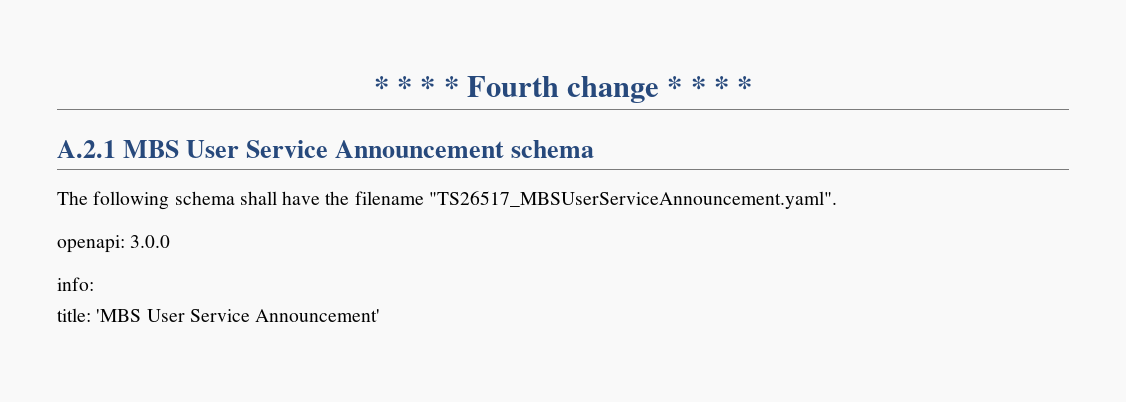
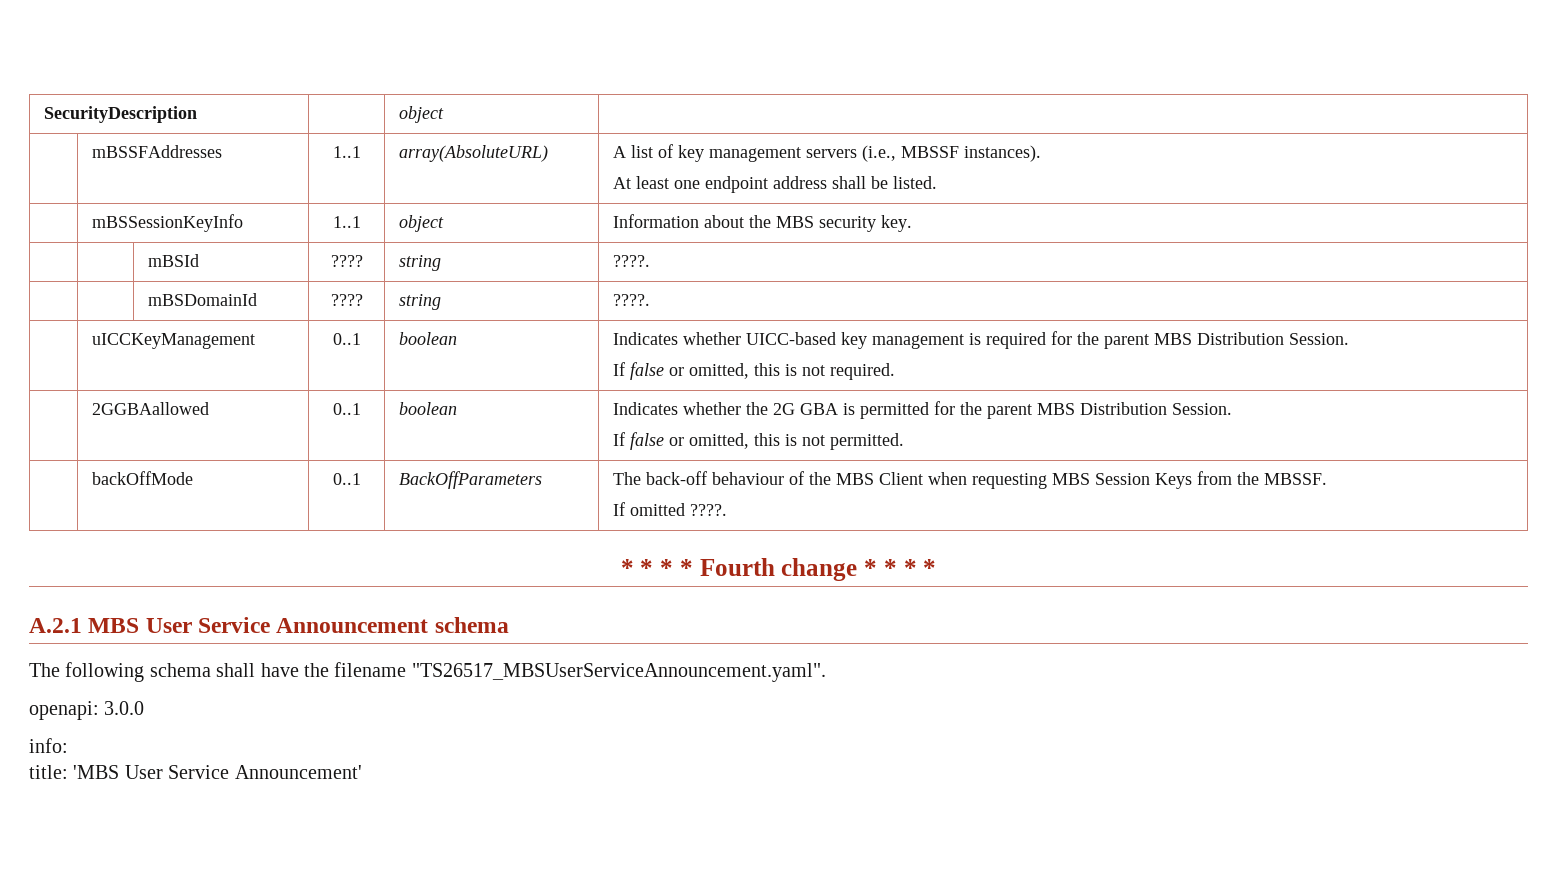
(373, 86) none -> [44,106,198,123] [399,106,445,123] [92,145,223,158] [332,146,361,158] [399,145,549,162] [613,144,1042,162] [613,176,938,193] [92,214,244,232] [332,216,361,228] [399,215,445,232] [613,214,913,232] [148,254,200,267] [330,255,363,267] [399,255,442,271] [613,255,651,267] [148,293,258,306] [330,294,363,306] [399,294,442,310] [613,294,651,306] [92,333,256,349] [332,333,361,345] [399,332,458,345] [613,331,1350,349] [613,362,896,380] [92,402,210,415] [332,403,361,415] [399,402,458,415] [613,401,1233,419] [613,432,905,450] [92,471,194,485] [332,473,361,485] [399,471,543,489] [613,471,1328,489] [613,502,728,516] SecurityDescription | | object | // | mBSSFAddresses | 1..1 | array(AbsoluteURL) | A list of key management servers (i.e., MBSSF instances). // At least one endpoint address shall be listed. // | mBSSessionKeyInfo | 1..1 | object | Information about the MBS security key. // | | mBSId | ???? | string | ????. // | | mBSDomainId | ???? | string | ????. // | uICCKeyManagement | 0..1 | boolean | Indicates whether UICC-based key management is required for the parent MBS Distribution Session. // If false or omitted, this is not required. // | 2GGBAallowed | 0..1 | boolean | Indicates whether the 2G GBA is permitted for the parent MBS Distribution Session. // If false or omitted, this is not permitted. // | backOffMode | 0..1 | BackOffParameters | The back-off behaviour of the MBS Client when requesting MBS Session Keys from the MBSSF. // If omitted ????. //

